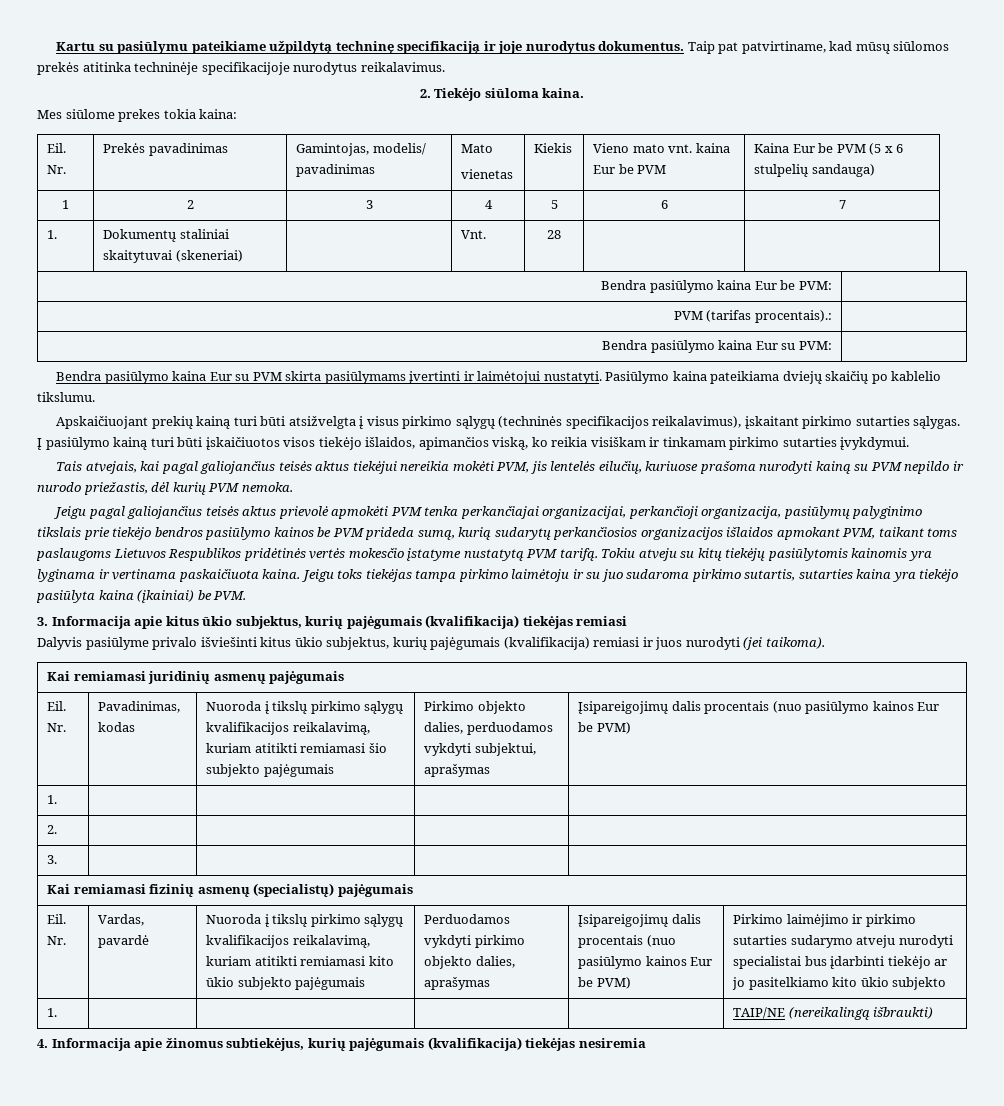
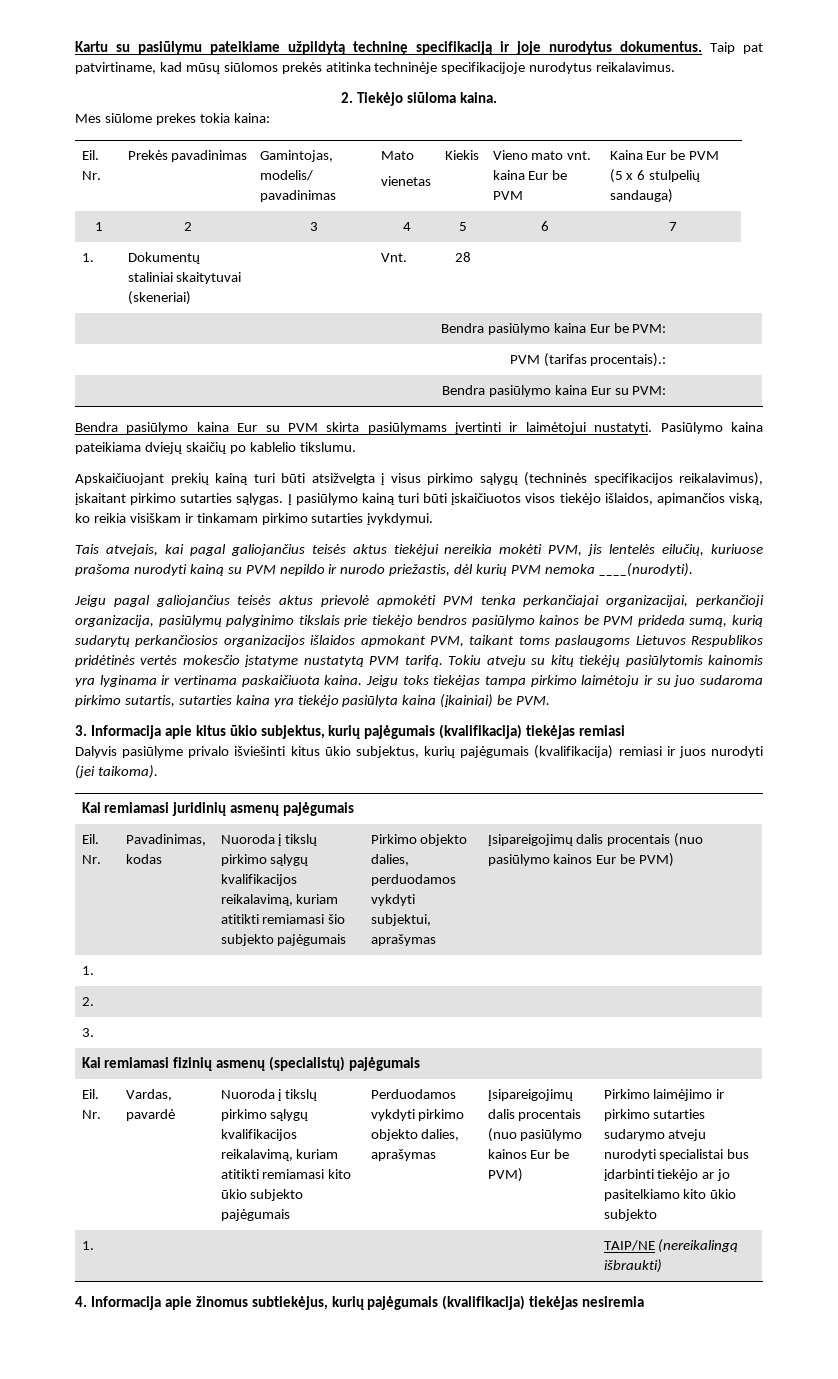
[241,482,293,492] nemoka. -> [544,563,693,577] nemoka ____(nurodyti).

